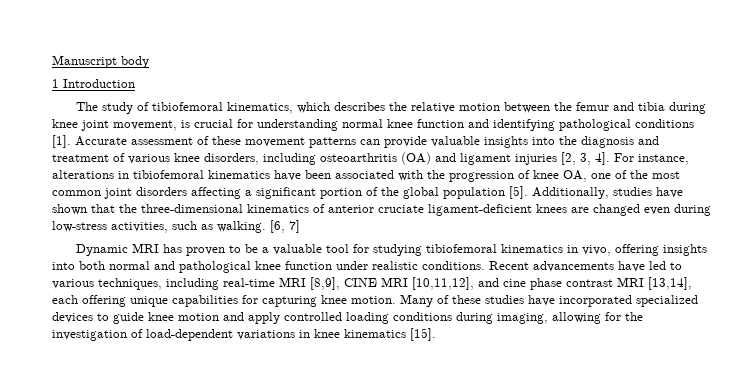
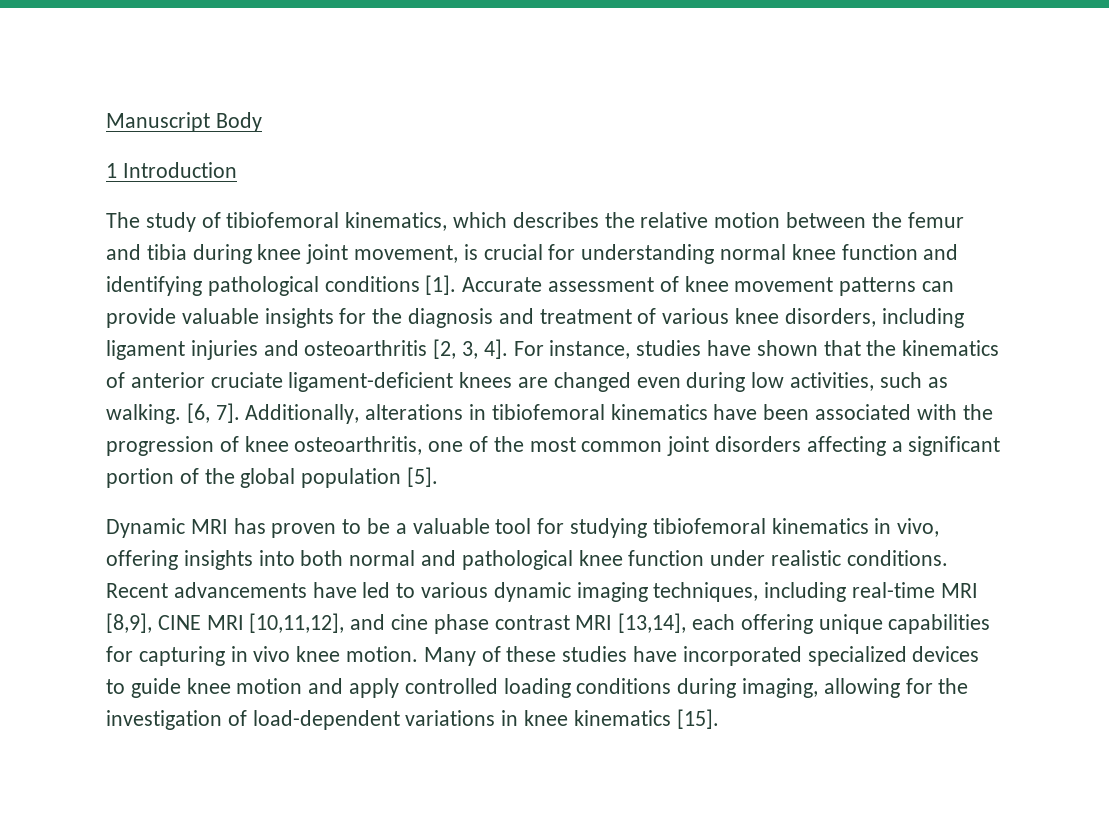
[121,56,149,68] body -> [215,112,262,132] Body
[212,136,241,145] these -> [684,276,729,292] knee
[532,137,555,145] into -> [339,308,367,324] for
[320,152,557,165] osteoarthritis (OA) and ligament injuries -> [106,340,428,360] ligament injuries and osteoarthritis
(689, 159) none -> [636,340,1000,356] [106,372,948,392] [106,403,360,424] studies have shown that the kinematics of anterior cruciate ligament-deficient knees are changed even during low activities, such as walking. [6, 7]. Additionally,
[563,170,587,182] OA, -> [294,436,423,455] osteoarthritis,
[532,187,683,199] [52,204,711,216] [52,220,300,233] Additionally, studies have shown that the three-dimensional kinematics of anterior cruciate ligament-deficient knees are changed even during low-stress activities, such as walking. [6, 7] -> (439, 477) none
(94, 284) none -> [493,582,648,602] dynamic imaging
(317, 301) none -> [230,646,291,662] in vivo

